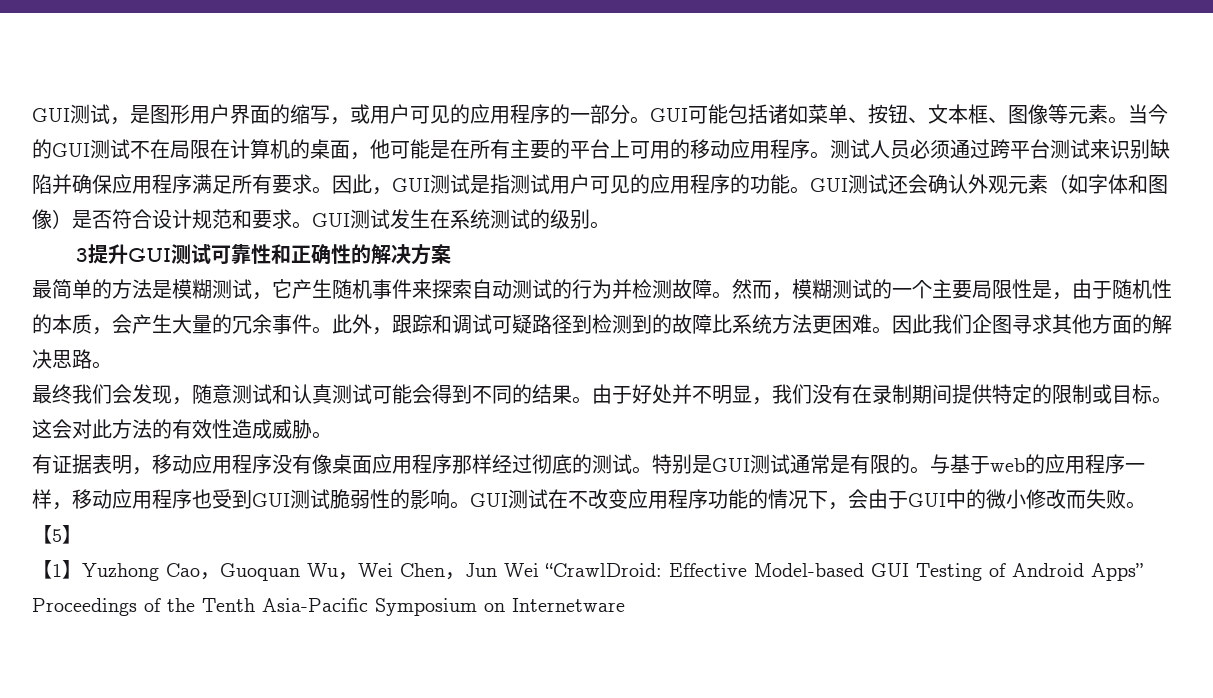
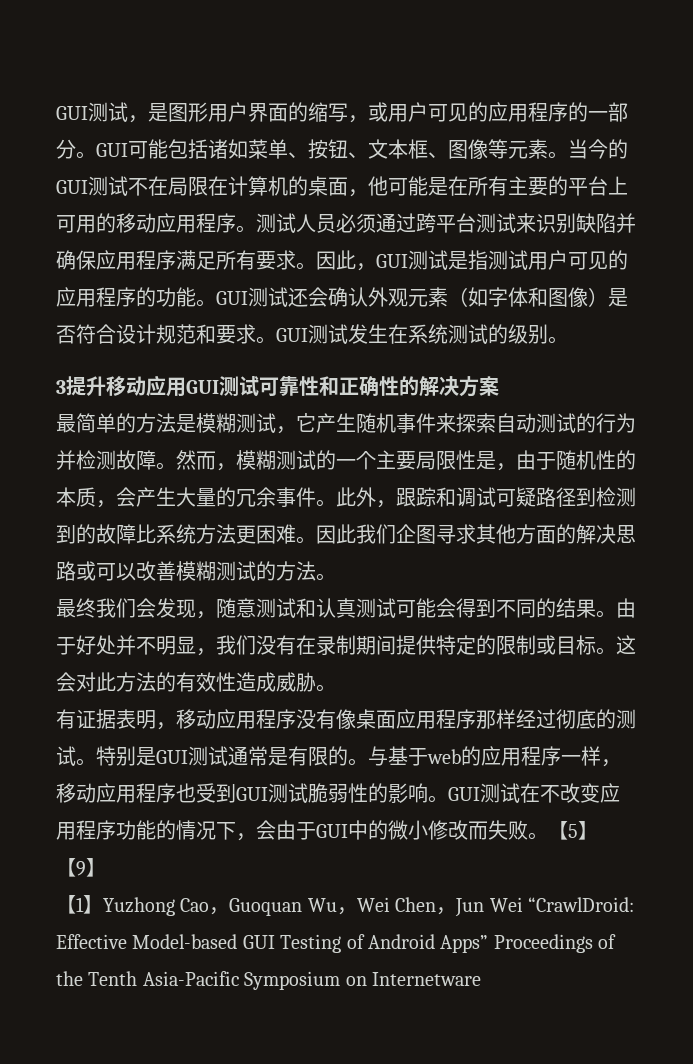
(128, 254) none -> [106,375,186,397] 移动应用
(92, 359) none -> [76,561,316,581] 或可以改善模糊测试的方法
(82, 534) none -> [56,858,106,877] 【9】

